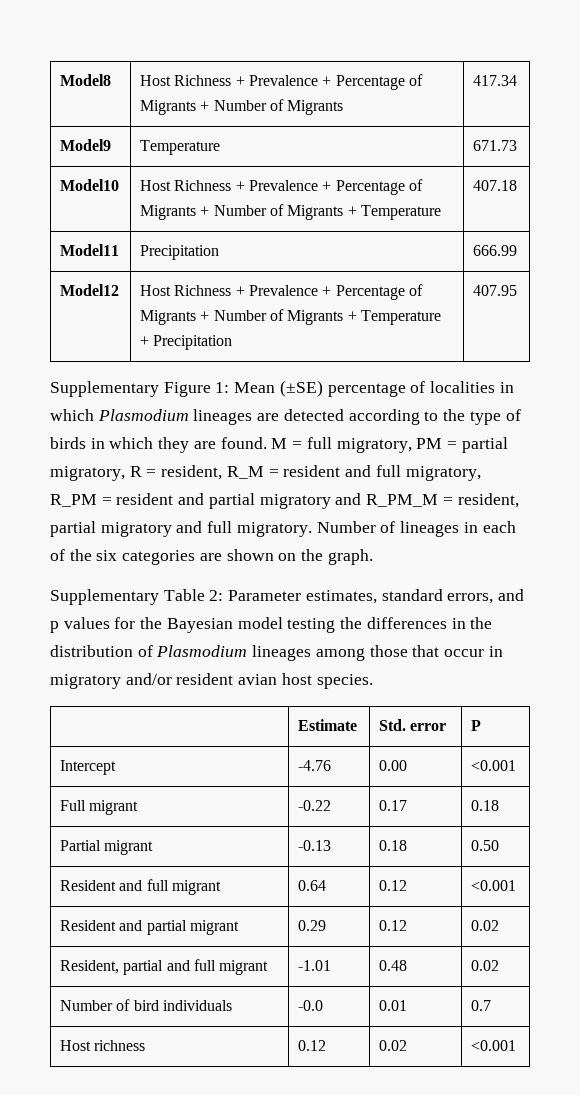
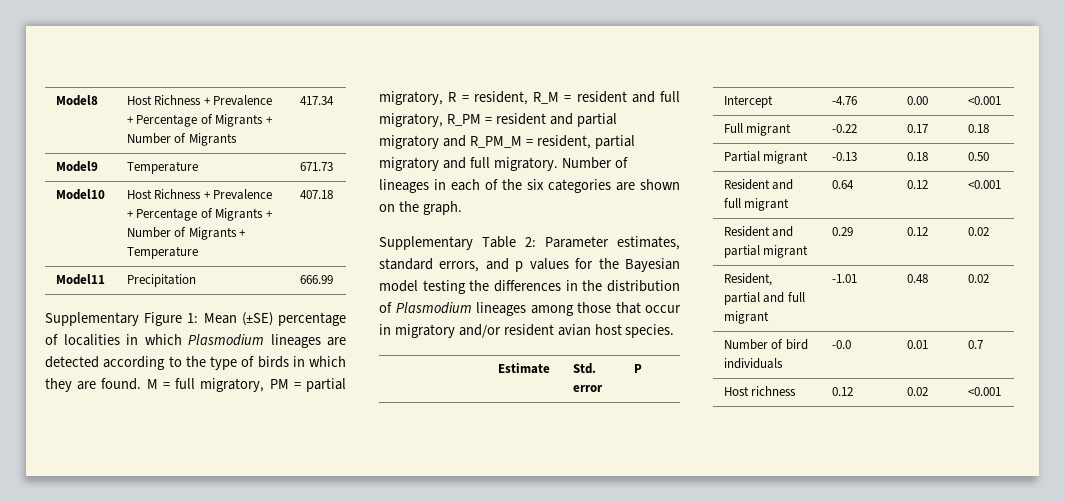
[60,284,120,296] [140,284,424,300] [140,309,442,325] [140,335,233,350] [473,285,518,296] // Model12 | Host Richness + Prevalence + Percentage of Migrants + Number of Migrants + Temperature + Precipitation | 407.95 -> (333, 279) none

